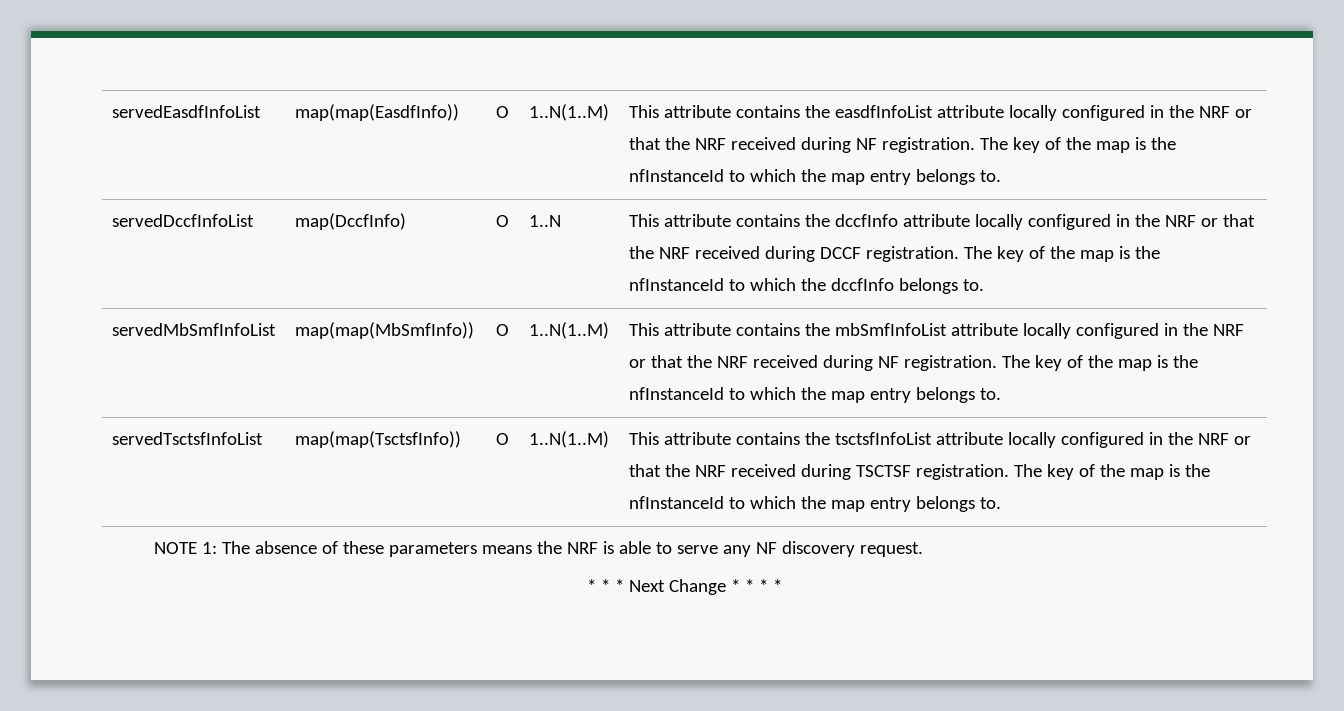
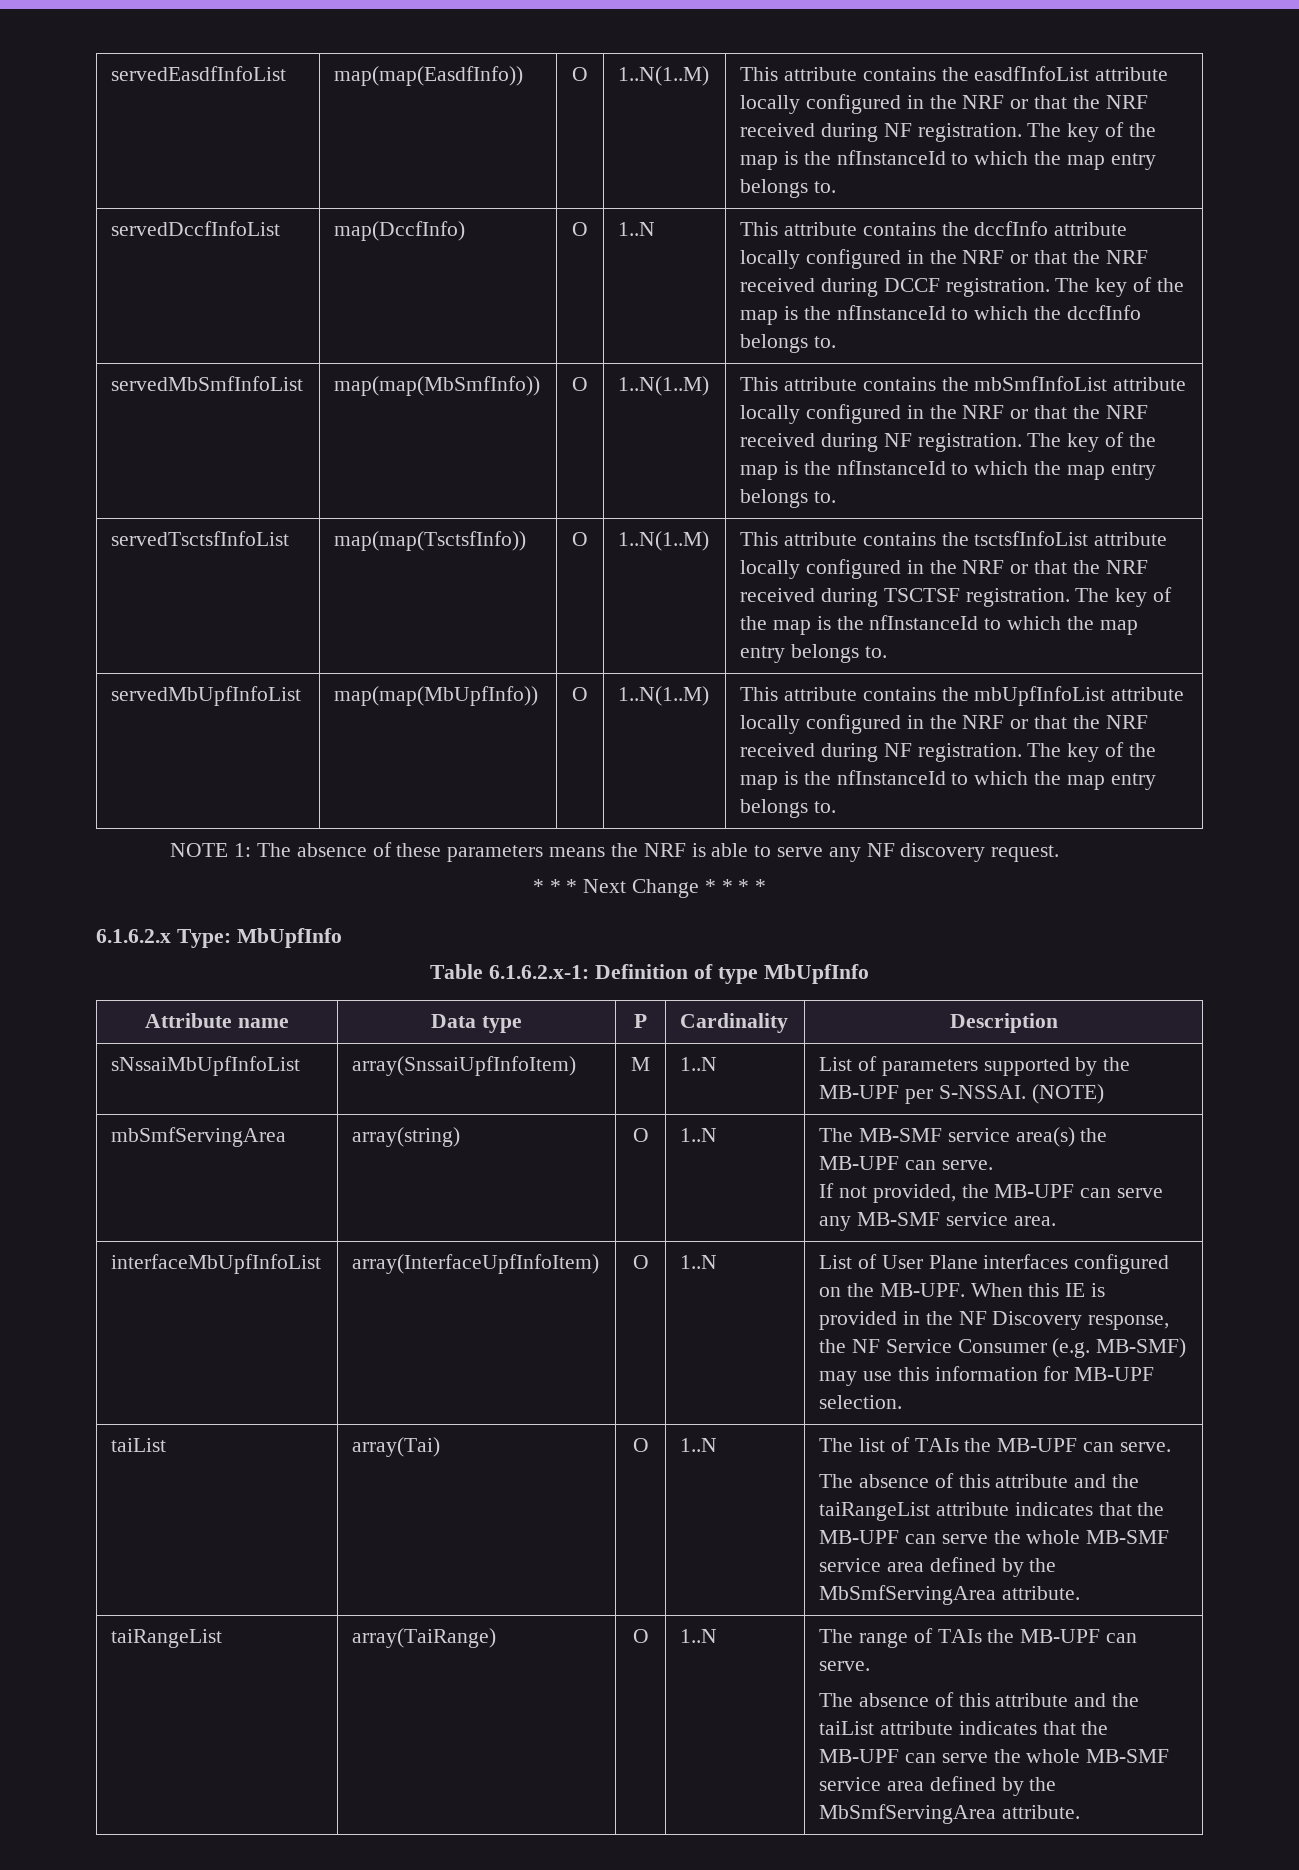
(1001, 503) none -> [111,686,302,706] [334,686,539,706] [572,687,588,701] [618,686,710,706] [740,686,1185,706] [740,714,1148,734] [740,742,1156,762] [740,770,1156,790] [740,799,836,818] // servedMbUpfInfoList | map(map(MbUpfInfo)) | O | 1..N(1..M) | This attribute contains the mbUpfInfoList attribute locally configured in the NRF or that the NRF received during NF registration. The key of the map is the nfInstanceId to which the map entry belongs to.
(782, 585) none -> [96,928,342,948] [430,964,869,984] [145,1013,289,1028] [431,1014,522,1033] [634,1014,647,1028] [680,1013,789,1033] [949,1013,1058,1033] [111,1056,301,1076] [352,1056,577,1076] [631,1057,650,1071] [680,1057,718,1071] [819,1056,1131,1076] [819,1084,1104,1104] [111,1127,287,1147] [352,1127,461,1147] [632,1128,649,1142] [680,1128,718,1142] [819,1127,1108,1147] [819,1156,993,1170] [819,1183,1163,1203] [819,1212,1056,1231] [111,1254,322,1274] [352,1254,600,1274] [632,1255,649,1269] [680,1255,718,1269] [819,1254,1170,1274] [819,1283,1105,1297] [819,1311,1170,1330] [819,1338,1187,1358] [819,1366,1155,1386] [819,1395,903,1409] [111,1438,167,1452] [352,1437,441,1457] [632,1438,649,1452] [680,1438,718,1452] [819,1437,1171,1452] [819,1473,1139,1488] [819,1502,1165,1521] [819,1530,1170,1544] [819,1557,1057,1577] [819,1585,1080,1605] [111,1629,223,1648] [352,1628,497,1648] [632,1629,649,1643] [680,1629,718,1643] [819,1628,1137,1648] [819,1661,871,1671] [819,1692,1139,1707] [819,1721,1109,1735] [819,1749,1170,1763] [819,1776,1057,1796] [819,1804,1080,1824] // 6.1.6.2.x Type: MbUpfInfo // Table 6.1.6.2.x-1: Definition of type MbUpfInfo // Attribute name | Data type | P | Cardinality | Description // sNssaiMbUpfInfoList | array(SnssaiUpfInfoItem) | M | 1..N | List of parameters supported by the MB-UPF per S-NSSAI. (NOTE) // mbSmfServingArea | array(string) | O | 1..N | The MB-SMF service area(s) the MB-UPF can serve. // If not provided, the MB-UPF can serve any MB-SMF service area. // interfaceMbUpfInfoList | array(InterfaceUpfInfoItem) | O | 1..N | List of User Plane interfaces configured on the MB-UPF. When this IE is provided in the NF Discovery response, the NF Service Consumer (e.g. MB-SMF) may use this information for MB-UPF selection. // taiList | array(Tai) | O | 1..N | The list of TAIs the MB-UPF can serve. // The absence of this attribute and the taiRangeList attribute indicates that the MB-UPF can serve the whole MB-SMF service area defined by the MbSmfServingArea attribute. // taiRangeList | array(TaiRange) | O | 1..N | The range of TAIs the MB-UPF can serve. // The absence of this attribute and the taiList attribute indicates that the MB-UPF can serve the whole MB-SMF service area defined by the MbSmfServingArea attribute.

